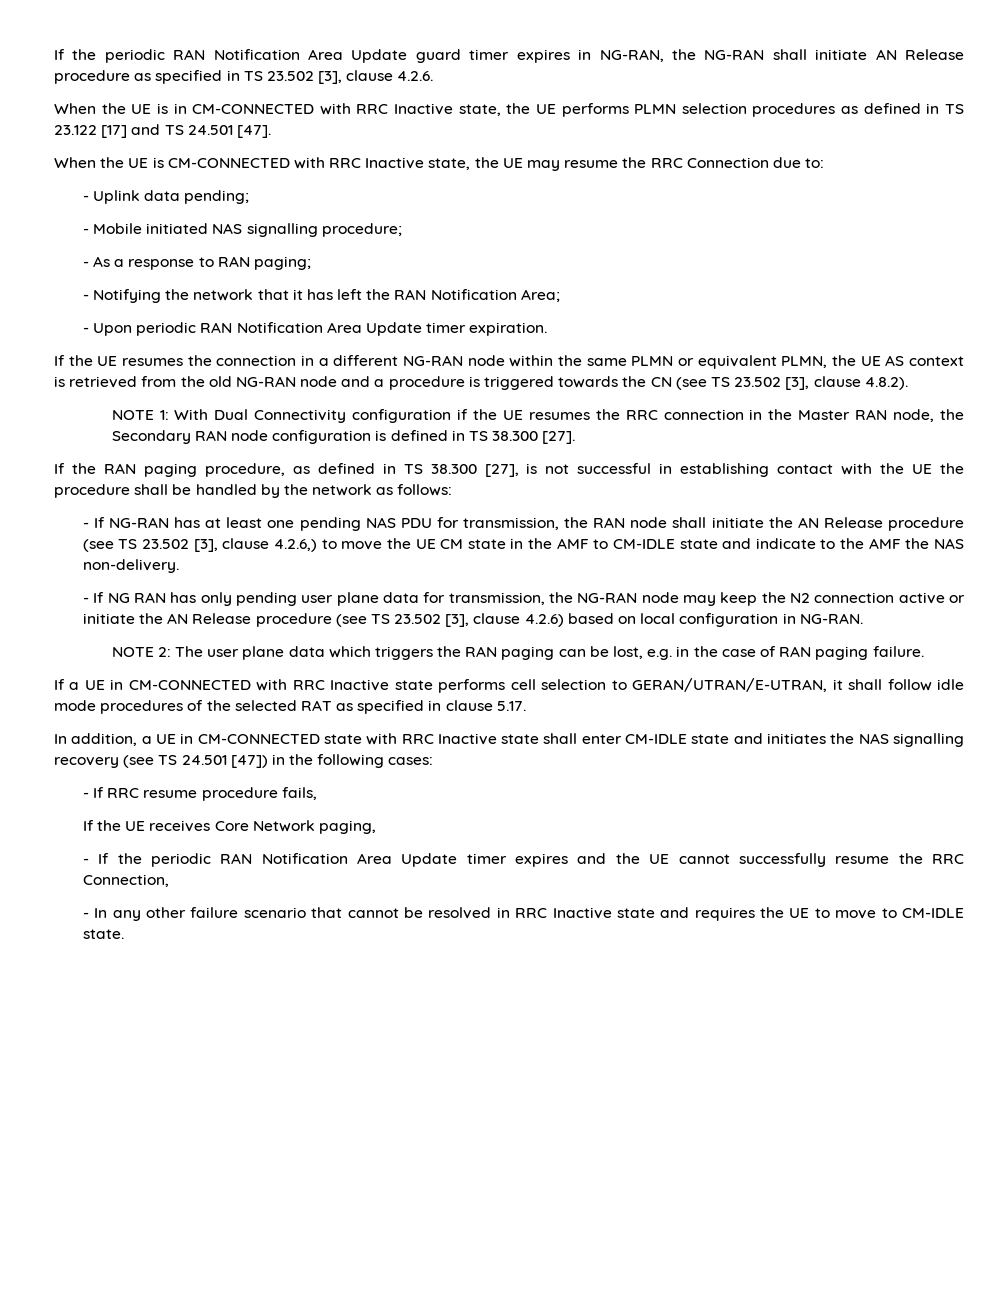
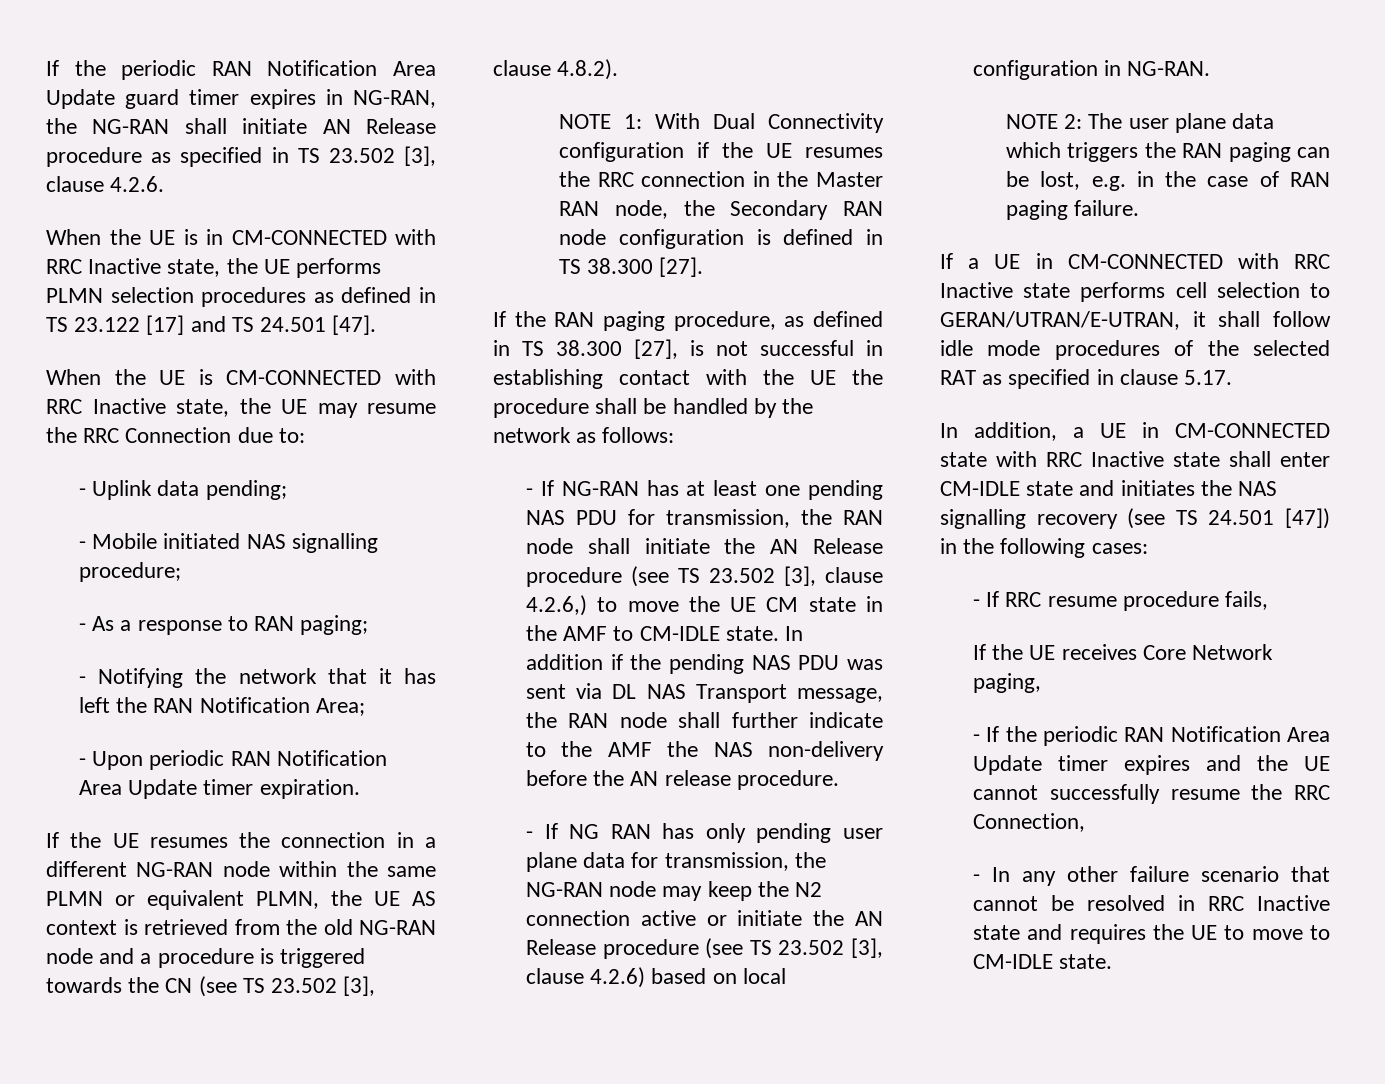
[679,538,752,549] state and -> [725,626,804,641] [526,654,883,674] [526,683,883,703] [526,712,798,728] state. In addition if the pending NAS PDU was sent via DL NAS Transport message, the RAN node shall further
[82,559,179,573] non-delivery. -> [768,741,884,761] [526,770,839,790] non-delivery before the AN release procedure.

